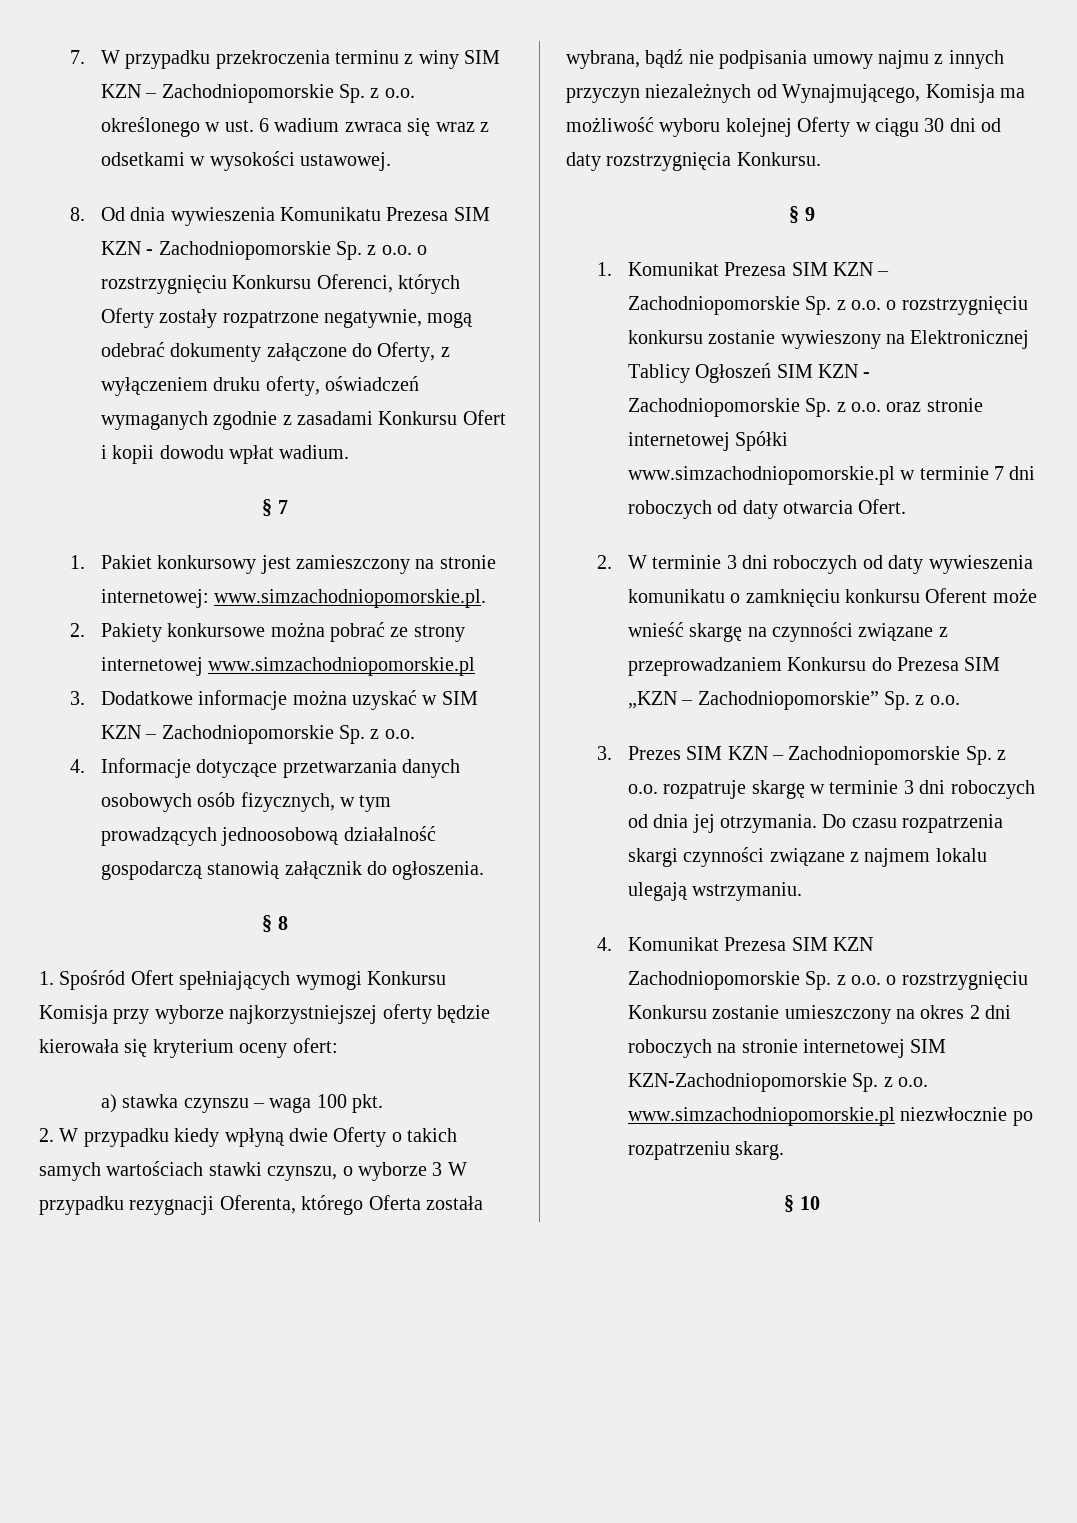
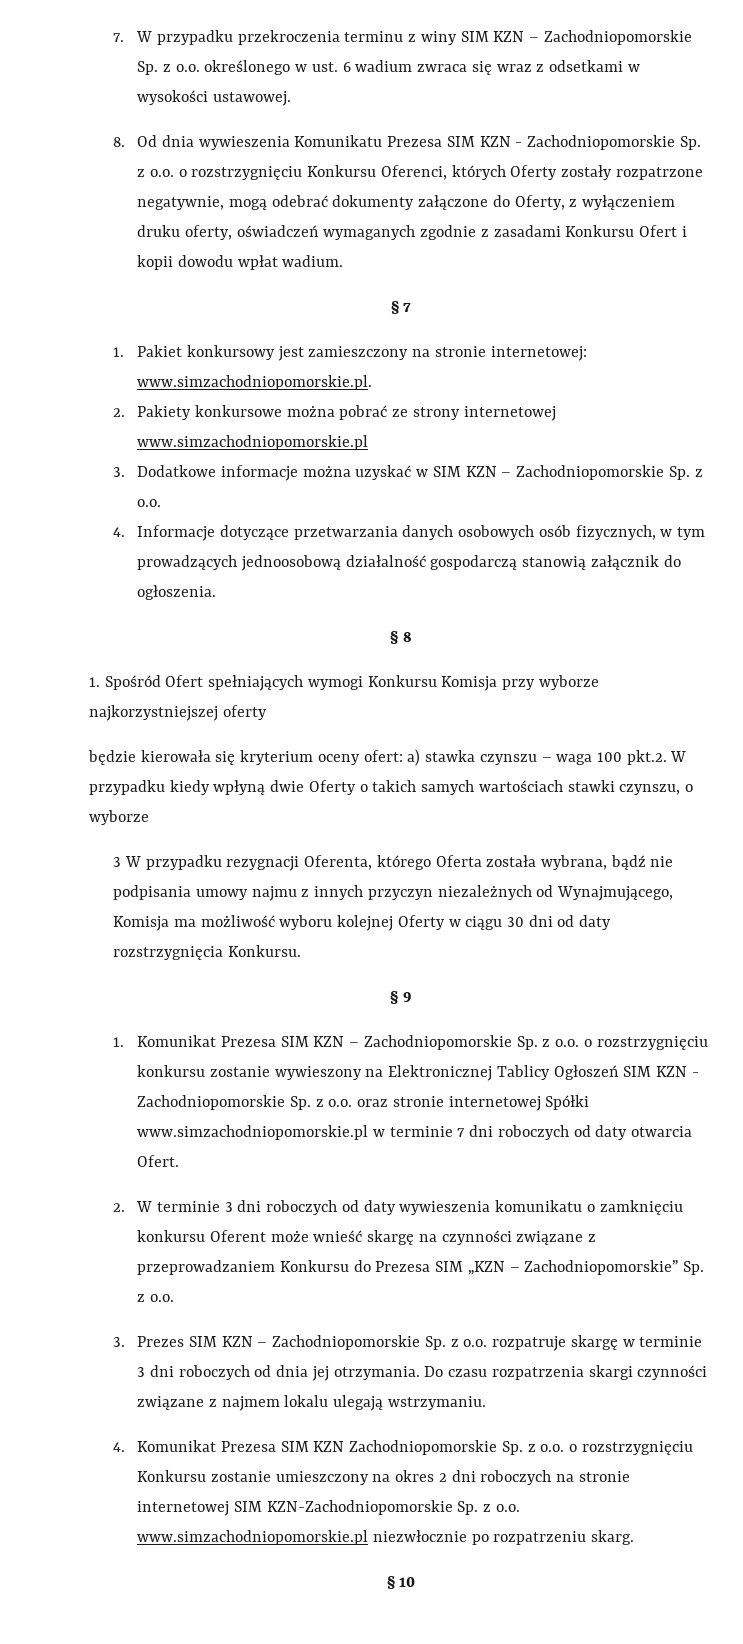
(432, 1014) none -> (267, 712) //
(338, 1045) // -> (403, 756) none
[352,1094,384,1113] [39,1128,54,1142] pkt. // 2. -> [626,750,667,765] pkt.2.
(427, 1171) none -> (149, 817) //

